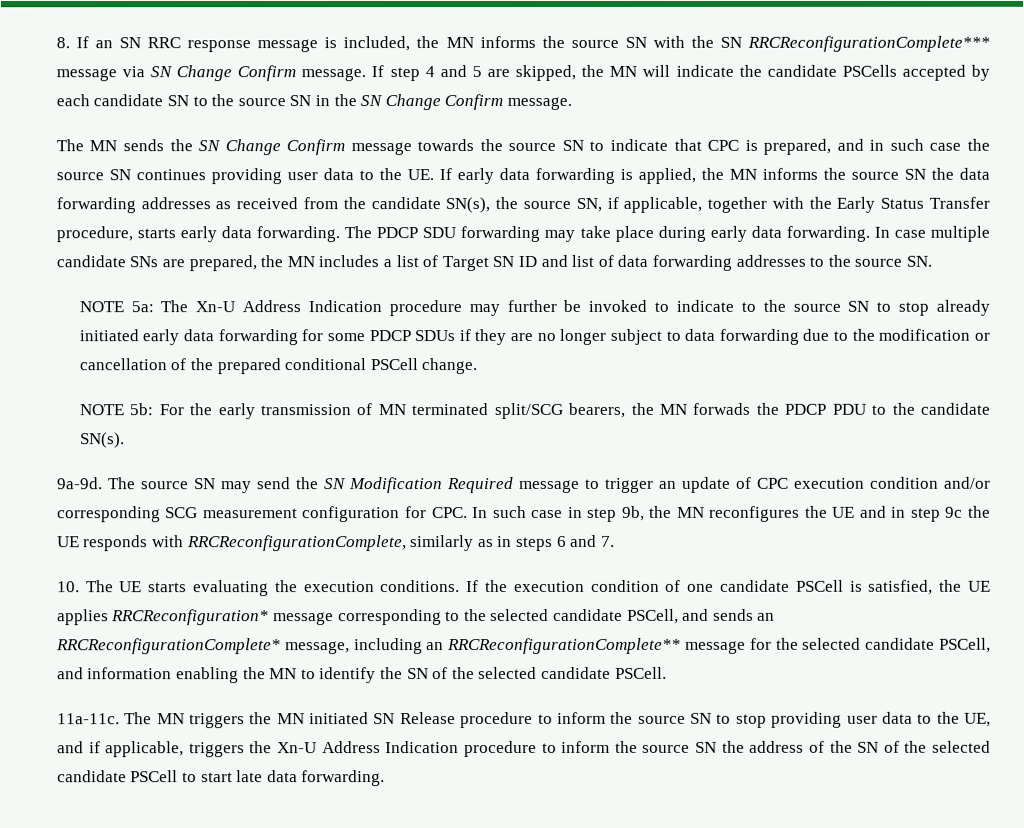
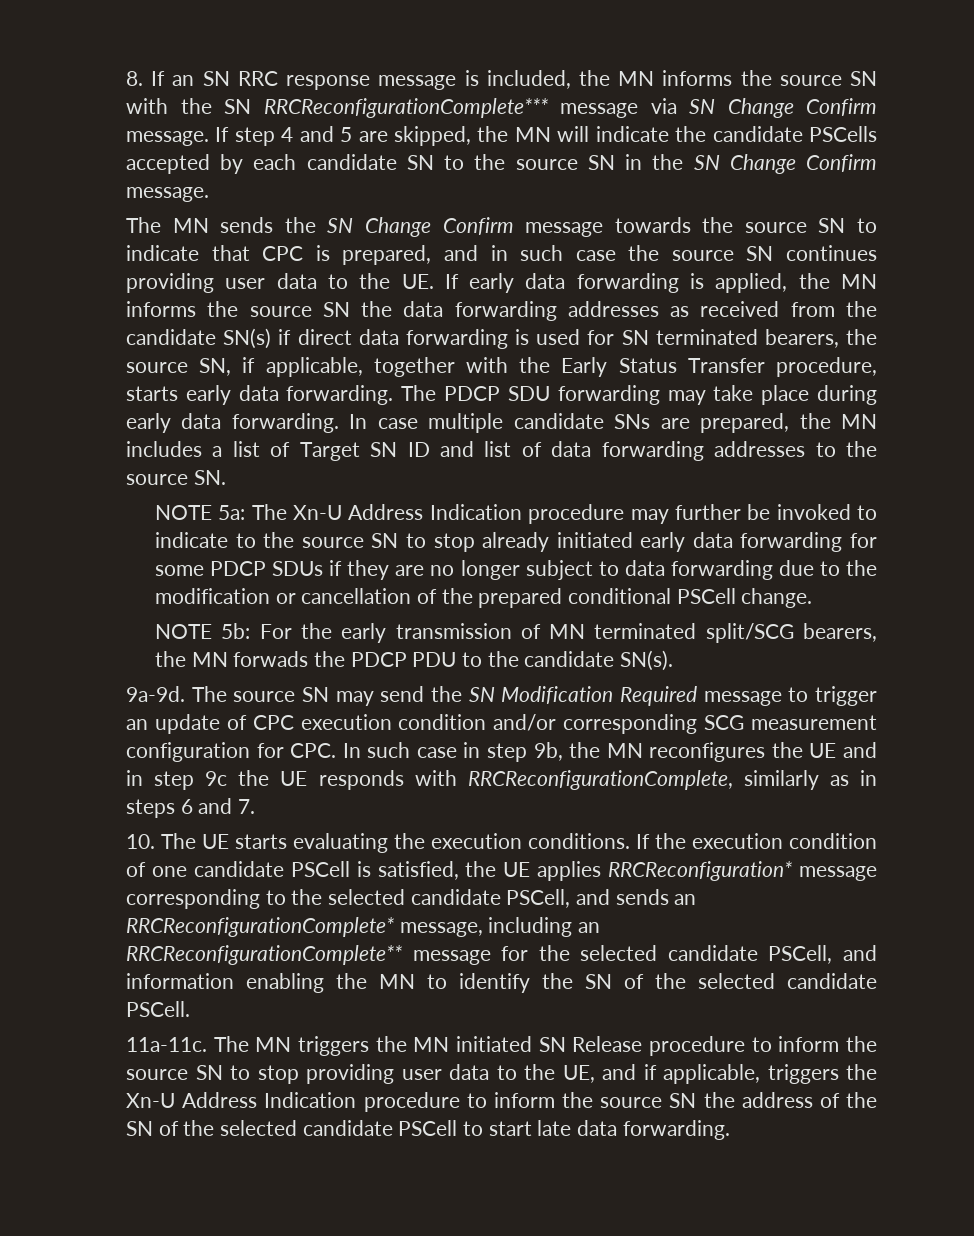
[445,197,491,214] SN(s), -> [223,328,839,349] SN(s) if direct data forwarding is used for SN terminated bearers,

